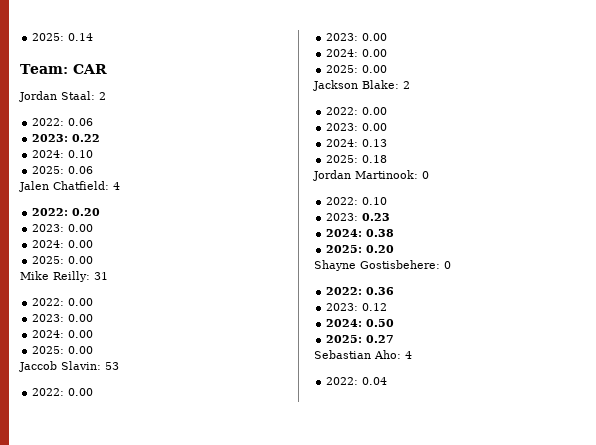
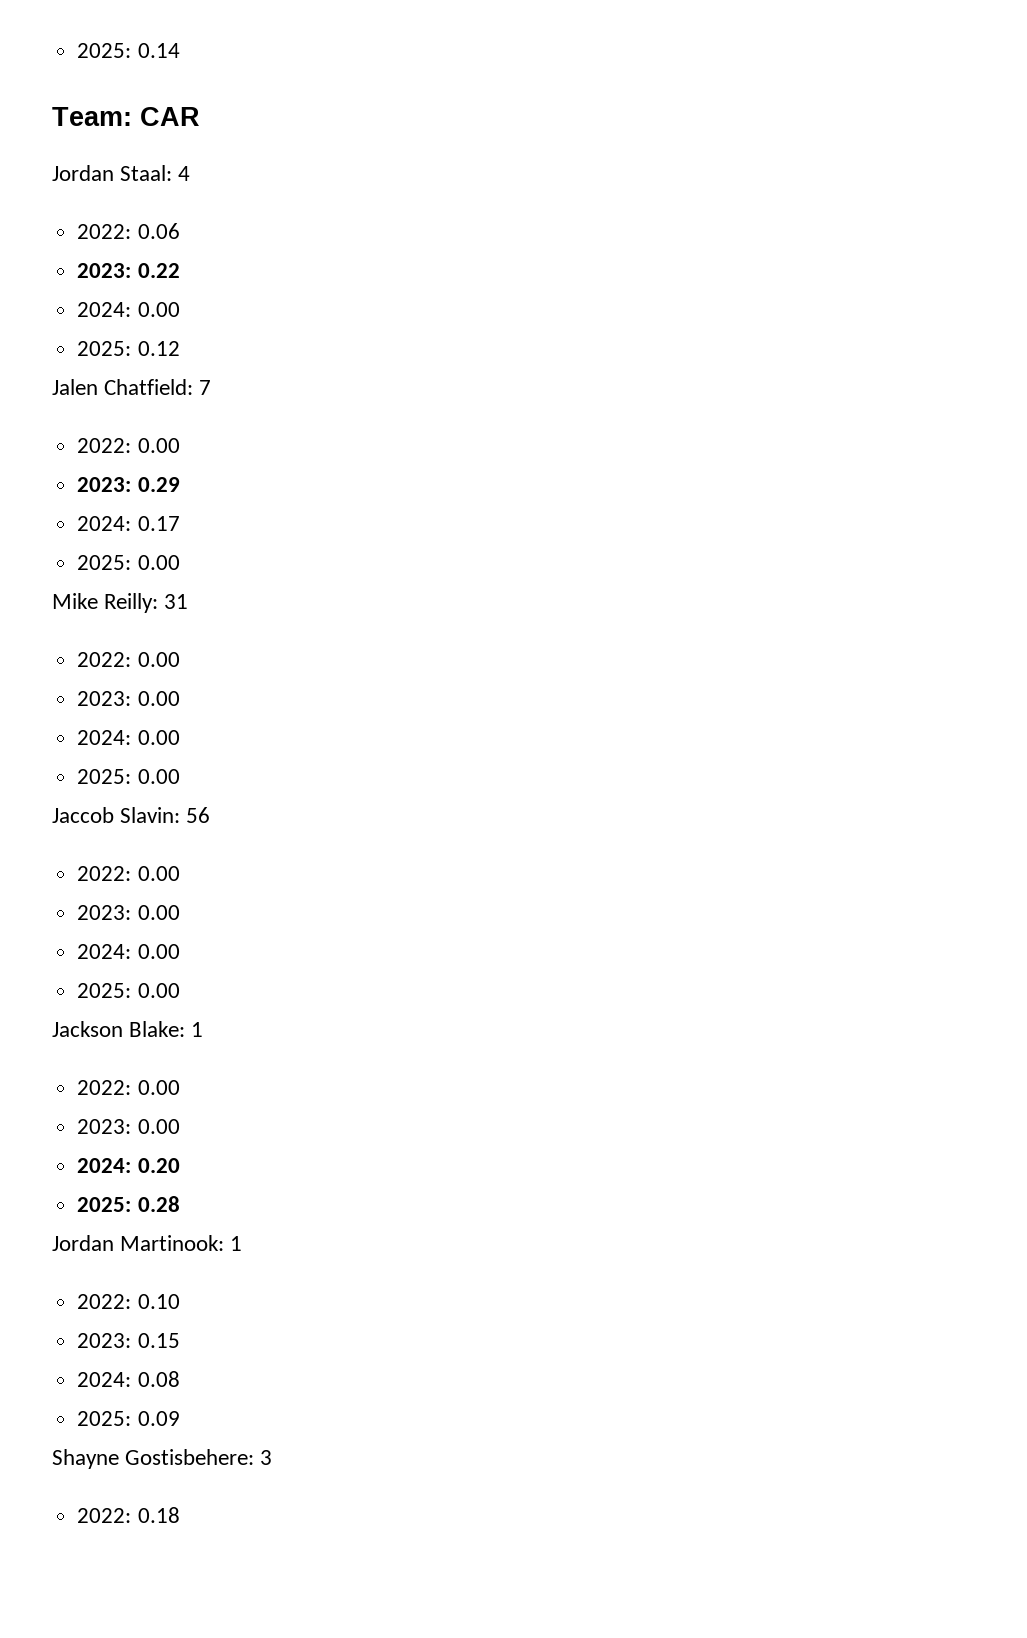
[99,92,106,100] 2 -> [178,166,191,181] 4
[68,150,94,158] [32,166,94,174] 0.10 // 2025: 0.06 -> [137,302,180,317] [77,341,180,356] 0.00 // 2025: 0.12
[113,182,120,190] [32,208,101,216] [32,224,94,232] [32,240,94,248] 4 // 2022: 0.20 // 2023: 0.00 // 2024: 0.00 -> [199,380,212,395] [77,438,180,453] [77,477,180,492] [77,516,180,531] 7 // 2022: 0.00 // 2023: 0.29 // 2024: 0.17
[105,362,119,370] 53 -> [186,807,211,823] 56
[403,81,410,89] [326,107,388,115] [326,123,388,131] [326,139,388,147] [326,155,388,163] 2 // 2022: 0.00 // 2023: 0.00 // 2024: 0.13 // 2025: 0.18 -> [191,1022,204,1037] [77,1080,180,1095] [77,1119,180,1134] [77,1158,180,1173] [77,1196,180,1212] 1 // 2022: 0.00 // 2023: 0.00 // 2024: 0.20 // 2025: 0.28
[422,171,429,179] 0 -> [230,1236,243,1251] 1
[362,213,391,221] [326,229,395,237] [326,245,395,253] 0.23 // 2024: 0.38 // 2025: 0.20 -> [137,1333,180,1348] [77,1371,180,1387] [77,1411,180,1426] 0.15 // 2024: 0.08 // 2025: 0.09
[444,261,451,269] [326,287,395,295] [326,303,388,311] [326,319,395,327] [326,335,395,343] [314,350,412,359] [326,377,388,385] 0 // 2022: 0.36 // 2023: 0.12 // 2024: 0.50 // 2025: 0.27 // Sebastian Aho: 4 // 2022: 0.04 -> [260,1450,273,1465] [77,1507,180,1523] 3 // 2022: 0.18

